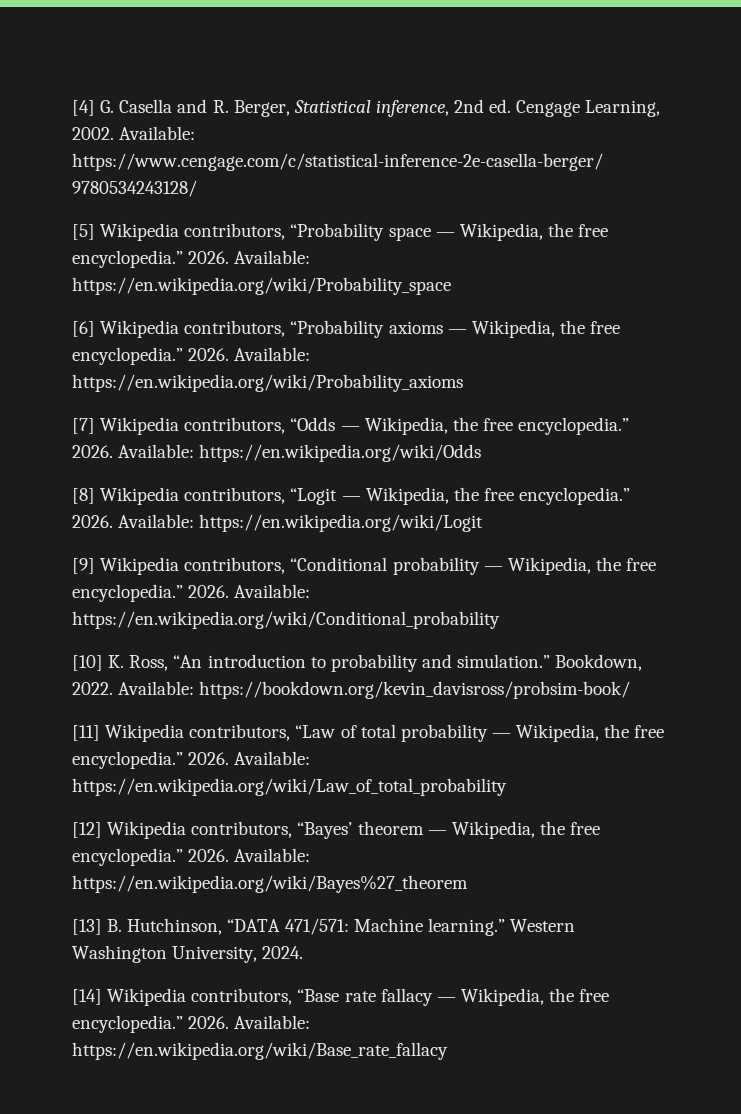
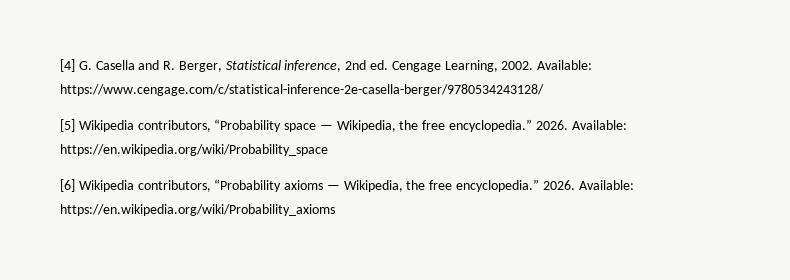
[72,417,630,435] [72,444,482,462] [72,487,631,505] [72,514,484,532] [72,557,657,575] [72,584,311,602] [72,611,500,629] [72,654,643,672] [72,681,631,699] [72,724,665,742] [72,751,311,769] [72,778,507,796] [72,821,601,839] [72,848,311,866] [72,875,468,893] [72,918,575,936] [72,945,304,963] [72,988,610,1006] [72,1015,311,1033] [72,1042,448,1060] // [7] Wikipedia contributors, “Odds — Wikipedia, the free encyclopedia.” 2026. Available: https://en.wikipedia.org/wiki/Odds // [8] Wikipedia contributors, “Logit — Wikipedia, the free encyclopedia.” 2026. Available: https://en.wikipedia.org/wiki/Logit // [9] Wikipedia contributors, “Conditional probability — Wikipedia, the free encyclopedia.” 2026. Available: https://en.wikipedia.org/wiki/Conditional_probability // [10] K. Ross, “An introduction to probability and simulation.” Bookdown, 2022. Available: https://bookdown.org/kevin_davisross/probsim-book/ // [11] Wikipedia contributors, “Law of total probability — Wikipedia, the free encyclopedia.” 2026. Available: https://en.wikipedia.org/wiki/Law_of_total_probability // [12] Wikipedia contributors, “Bayes’ theorem — Wikipedia, the free encyclopedia.” 2026. Available: https://en.wikipedia.org/wiki/Bayes%27_theorem // [13] B. Hutchinson, “DATA 471/571: Machine learning.” Western Washington University, 2024. // [14] Wikipedia contributors, “Base rate fallacy — Wikipedia, the free encyclopedia.” 2026. Available: https://en.wikipedia.org/wiki/Base_rate_fallacy -> (335, 210) none

